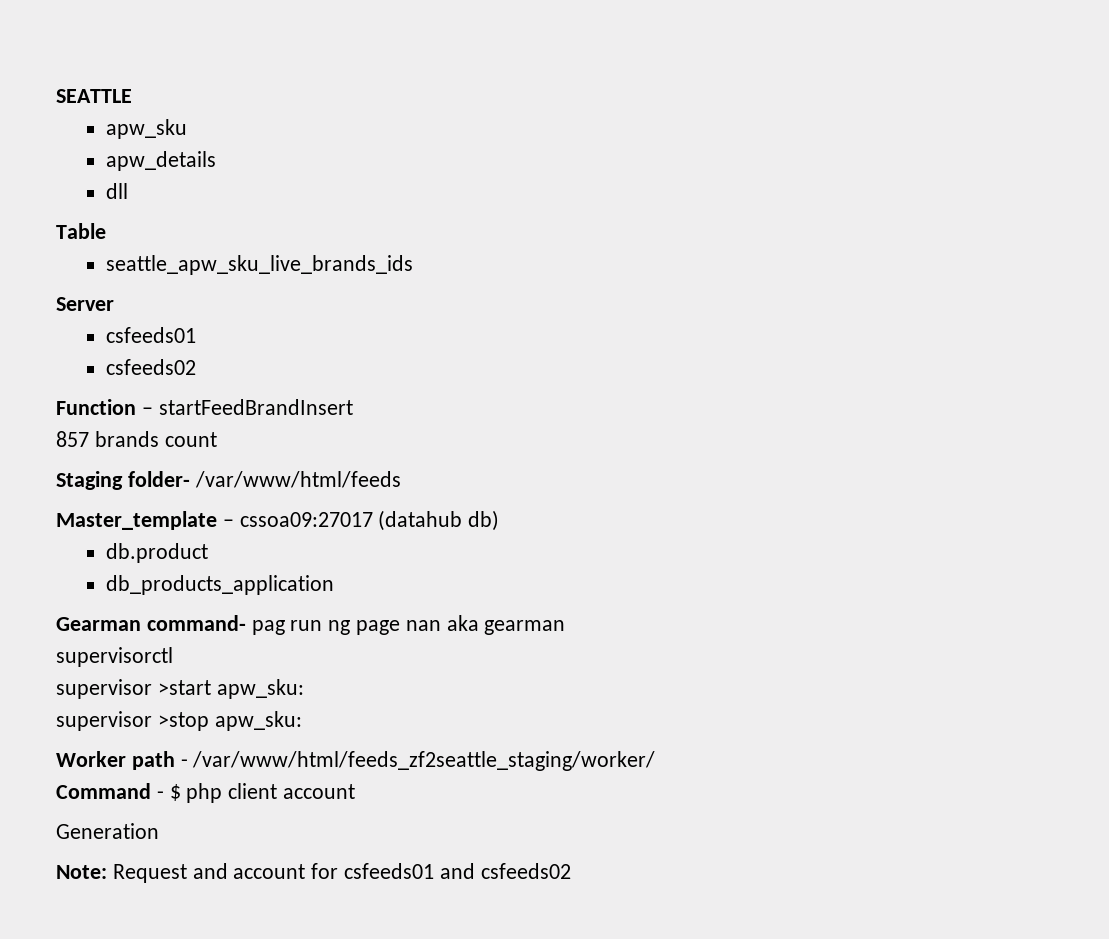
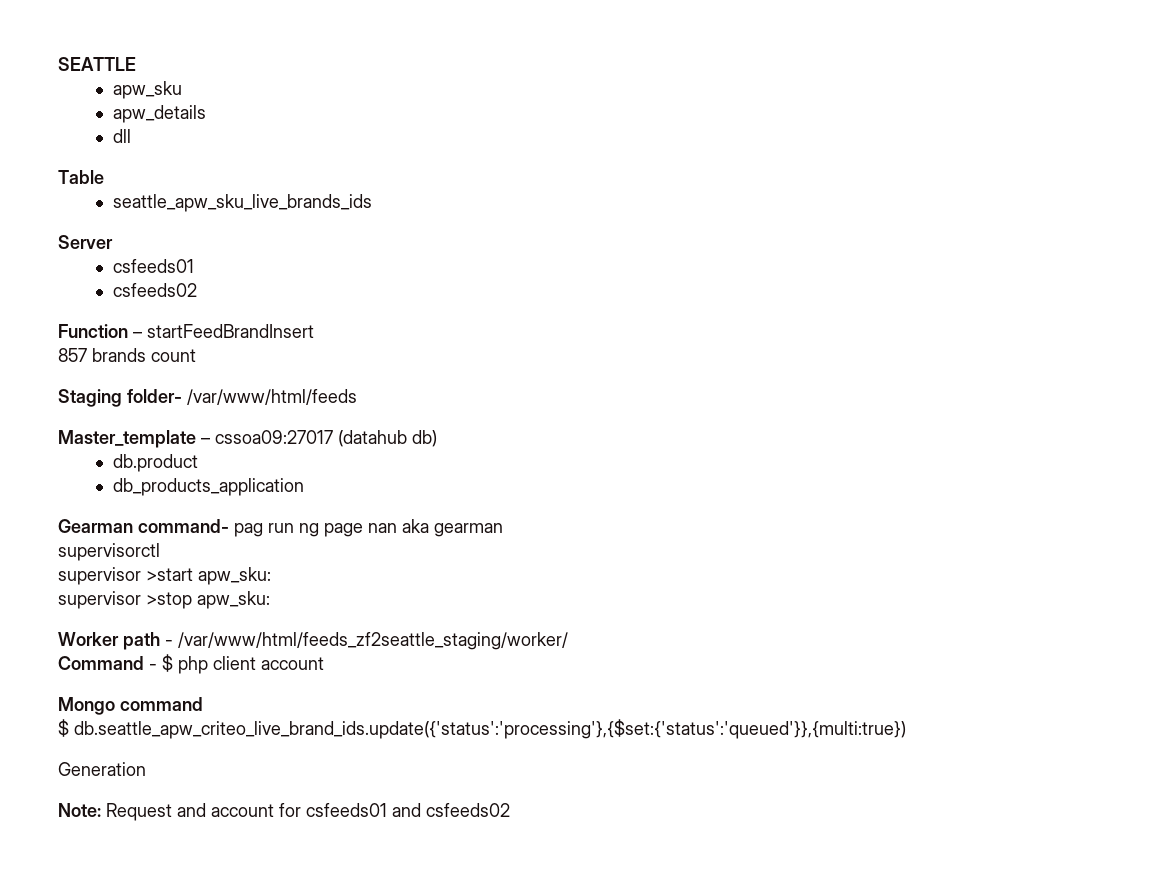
(356, 791) none -> [58,697,203,715] [58,719,906,739] // Mongo command // $ db.seattle_apw_criteo_live_brand_ids.update({'status':'processing'},{$set:{'status':'queued'}},{multi:true})

